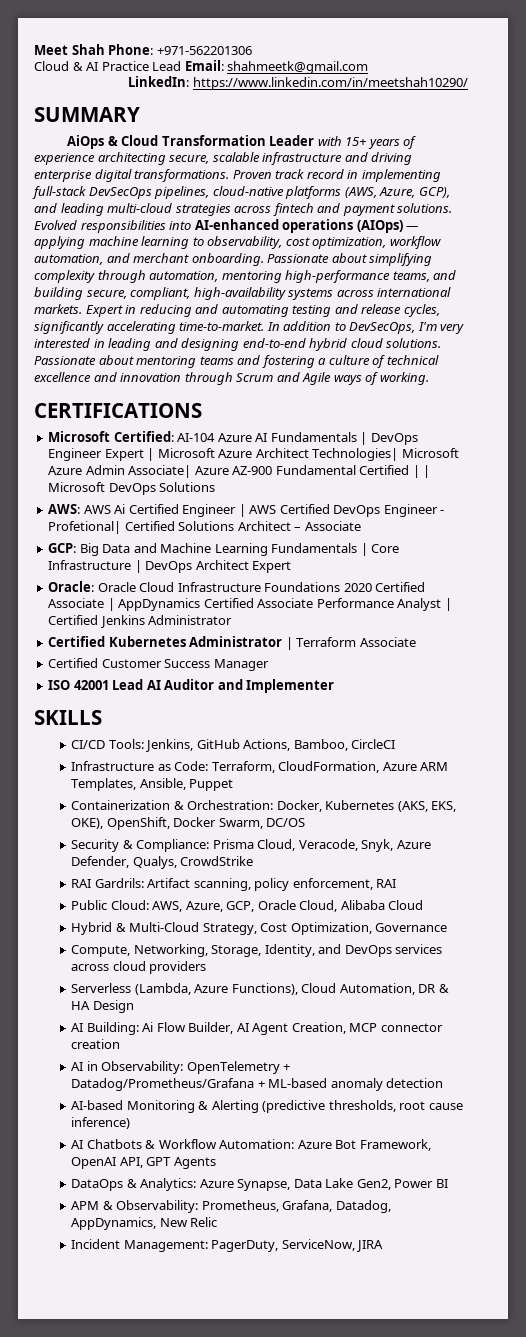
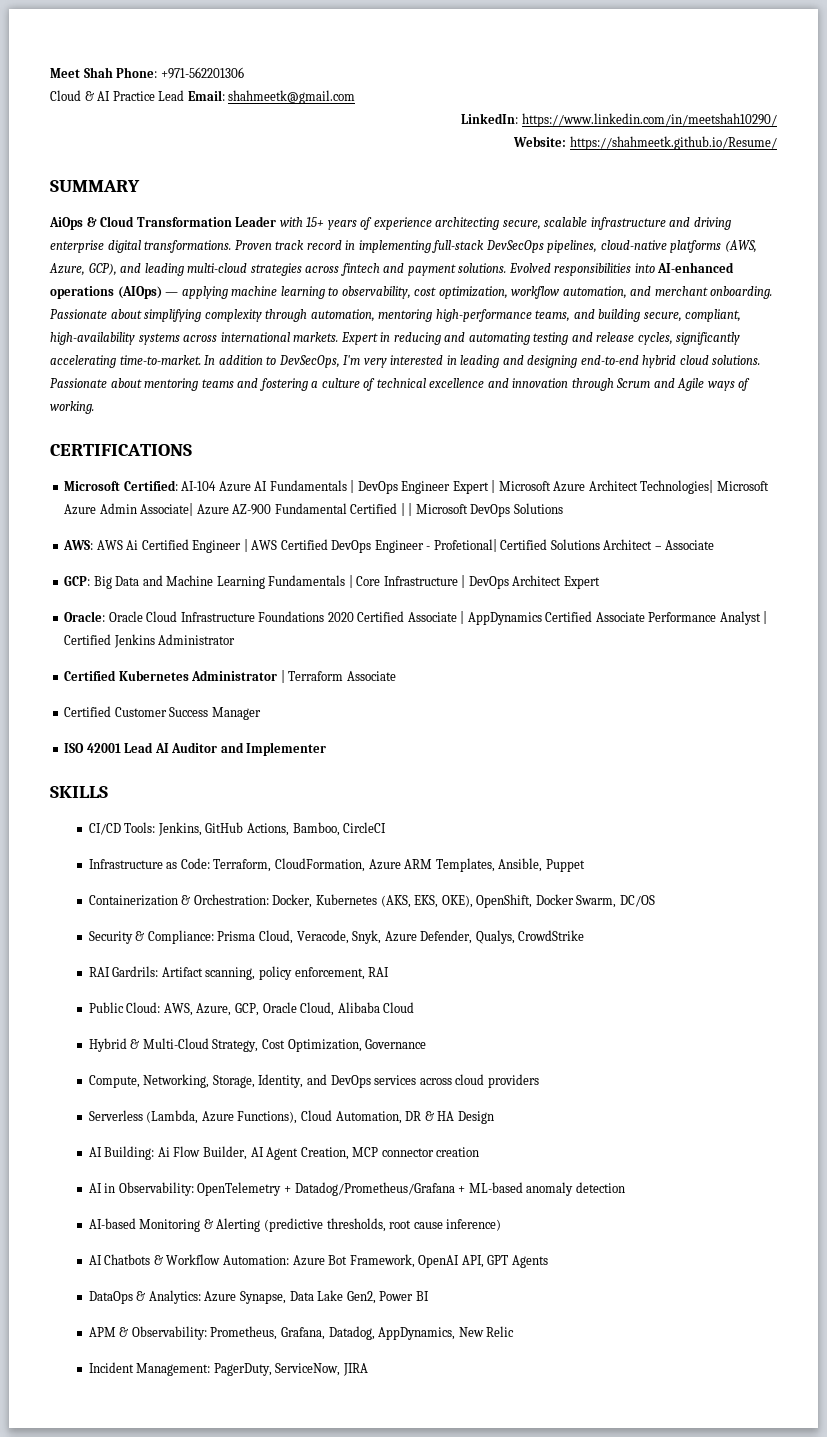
(468, 83) none -> [513,136,777,150] // Website: https://shahmeetk.github.io/Resume/

